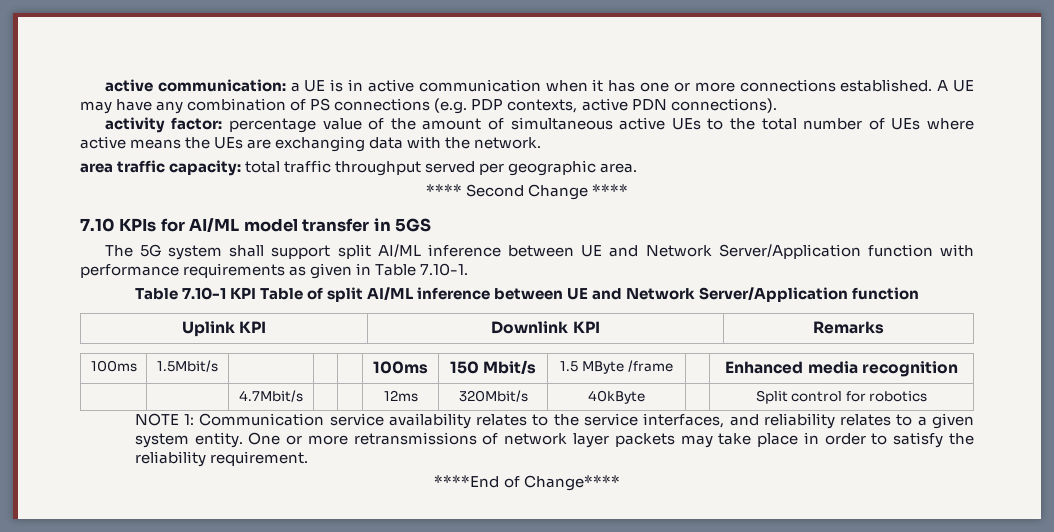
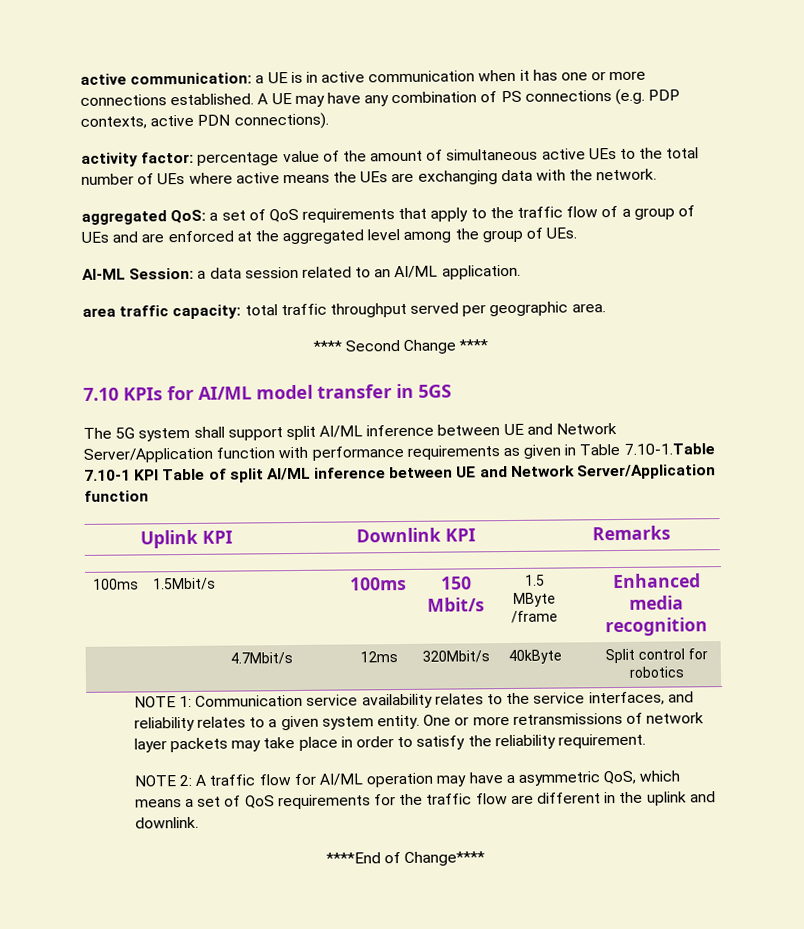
(542, 143) none -> [81,205,695,225] [81,227,578,245] [82,264,521,280] // aggregated QoS: a set of QoS requirements that apply to the traffic flow of a group of UEs and are enforced at the aggregated level among the group of UEs. // AI-ML Session: a data session related to an AI/ML application.
[420,263,469,276] [134,288,178,300] 7.10-1. // Table -> [623,443,715,455] 7.10-1.Table
(308, 458) none -> [133,770,681,788] [134,791,716,810] [134,816,199,829] // NOTE 2: A traffic flow for AI/ML operation may have a asymmetric QoS, which means a set of QoS requirements for the traffic flow are different in the uplink and downlink.

